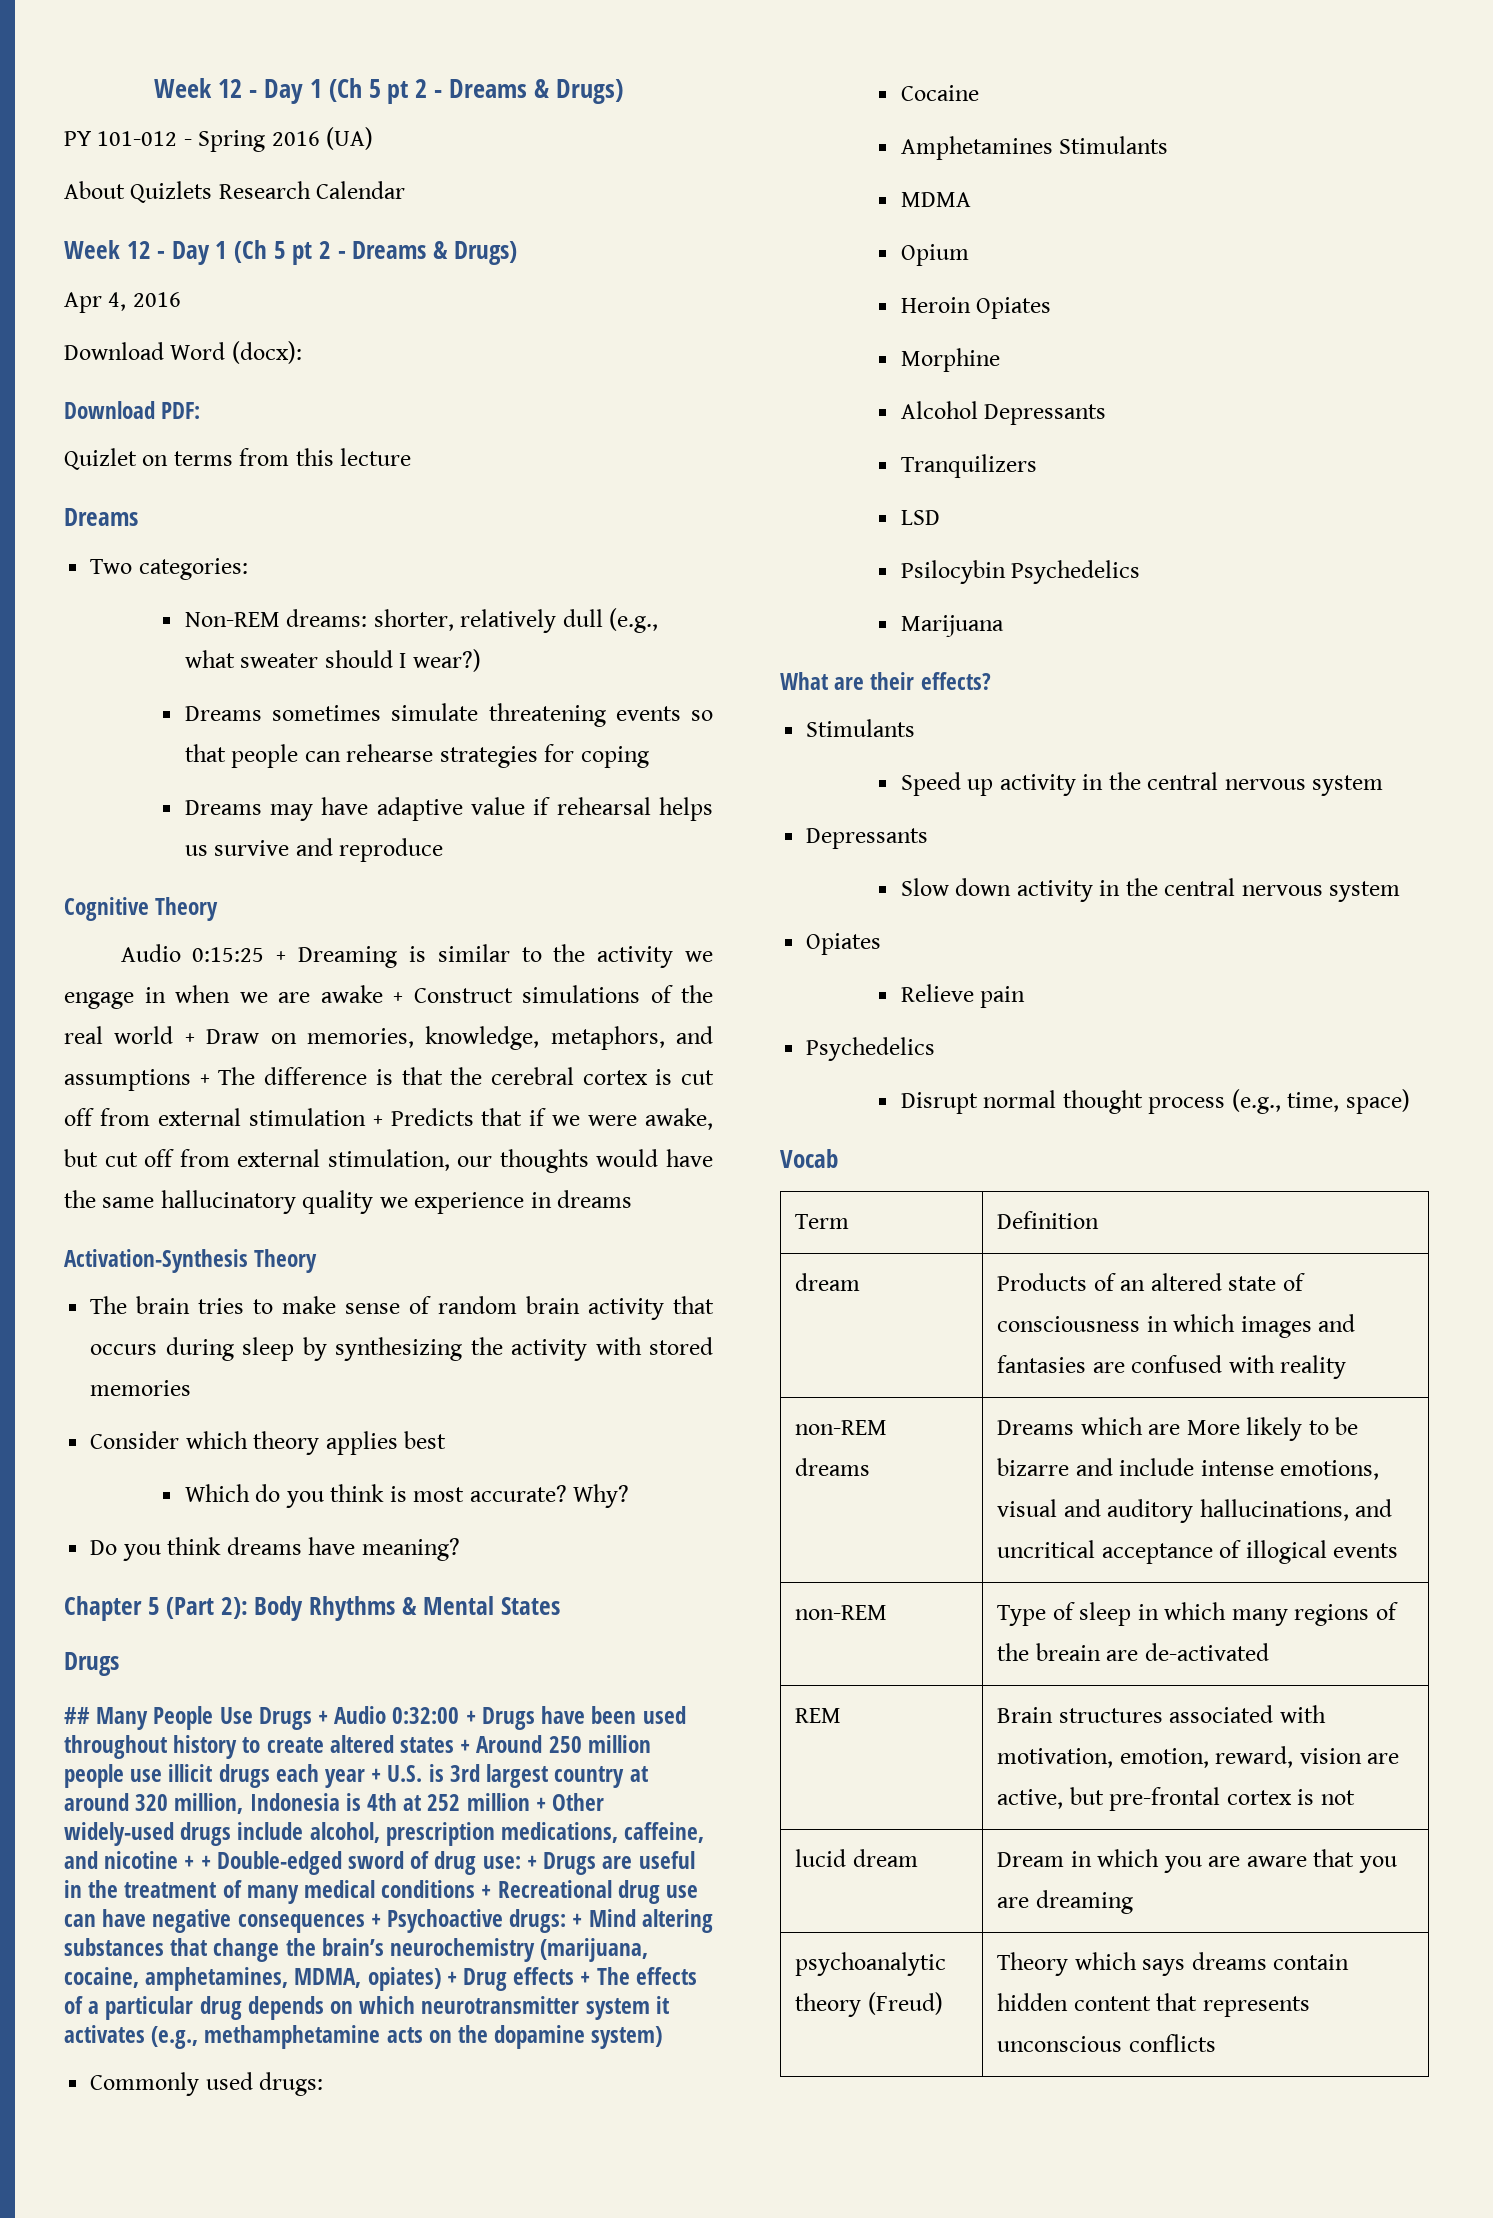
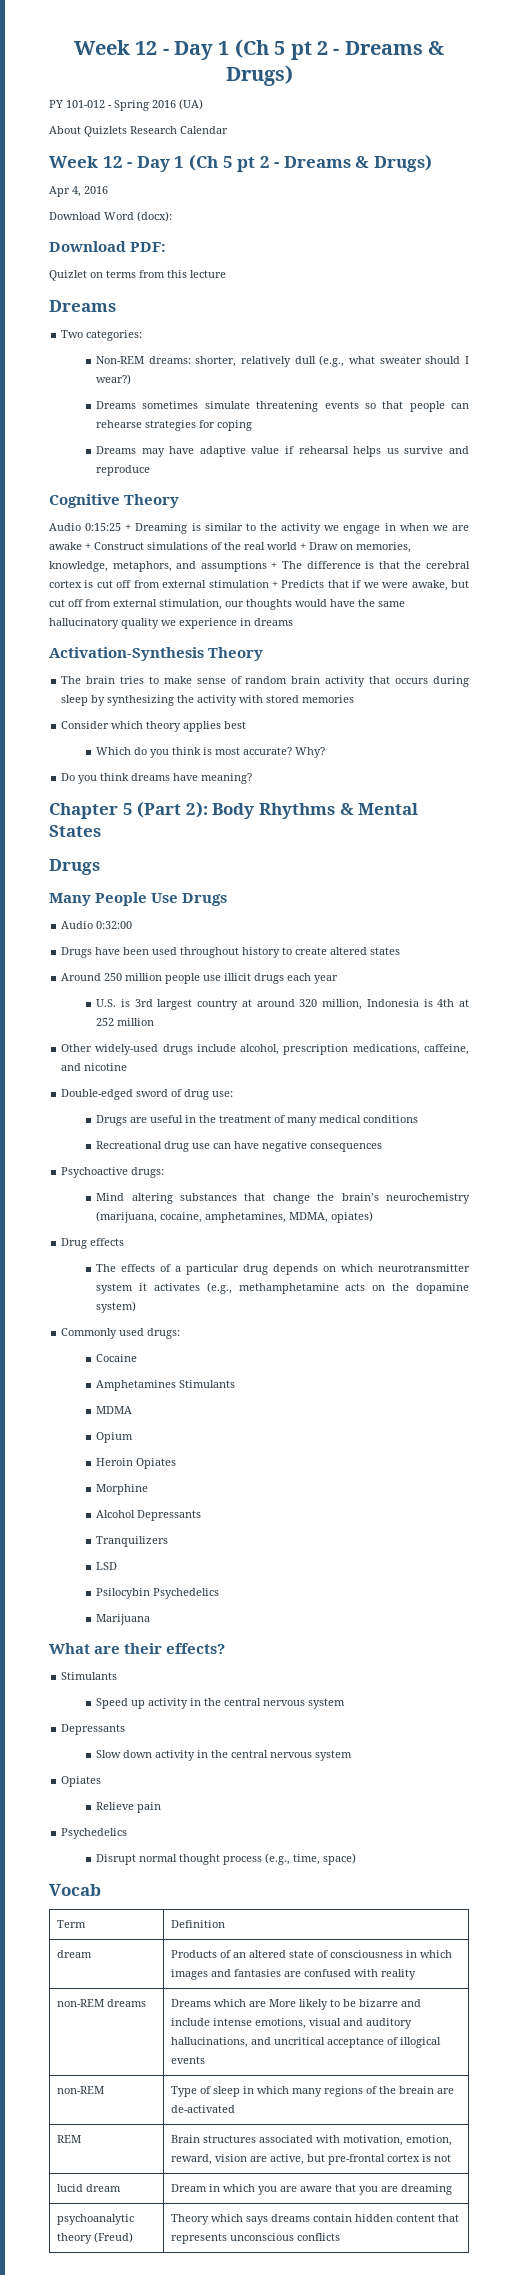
[64,1707,90,1724] ## -> (100, 867) none
[318,1710,329,1724] + -> (228, 899) //
[465,1710,476,1724] + -> (133, 925) //
[460,1739,471,1753] + -> (401, 951) //
[371,1768,382,1782] + -> (339, 979) //
[535,1797,546,1811] + -> (155, 1022) //
[184,1855,211,1869] + + -> (128, 1067) //
[526,1855,537,1869] + -> (234, 1094) //
[481,1884,492,1898] + -> (419, 1119) //
[370,1913,381,1927] + -> (383, 1147) //
[572,1913,583,1927] + -> (165, 1172) //
[446,1971,457,1985] + -> (374, 1217) //
[580,1971,591,1985] + -> (125, 1242) //

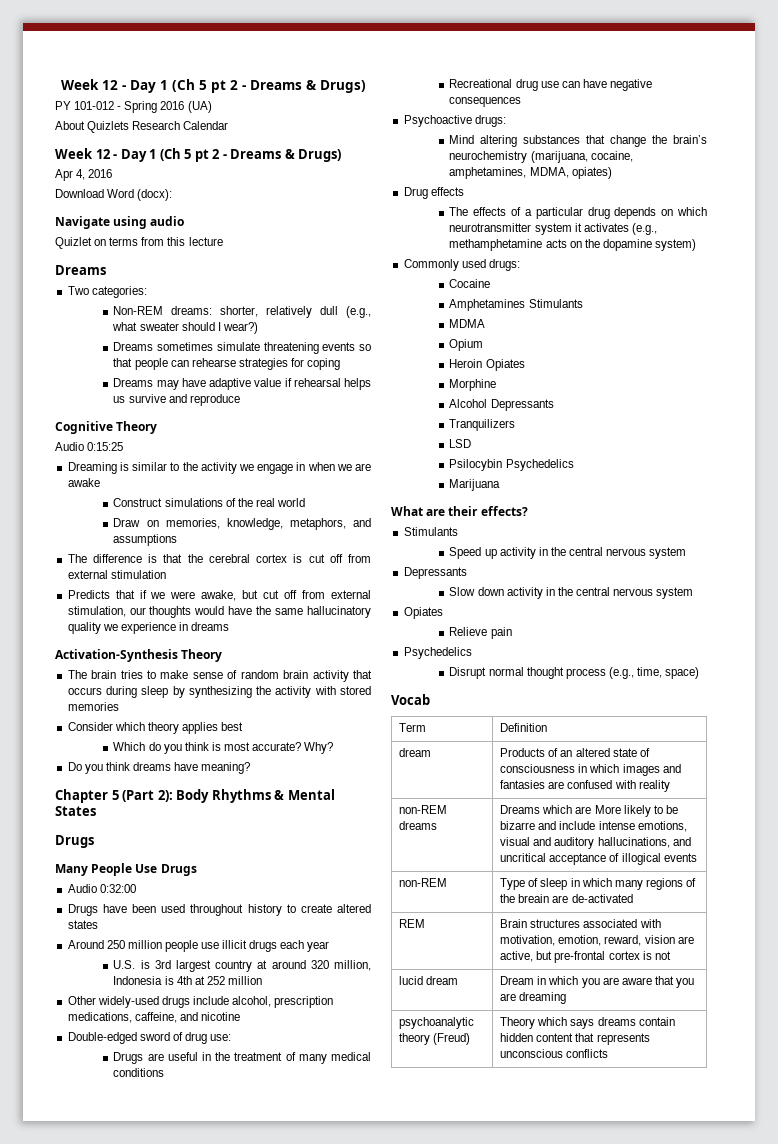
[49,241,167,252] Download PDF: -> [55,216,185,229] Navigate using audio
[125,524,132,531] + -> (124, 446) //
[85,543,91,550] + -> (100, 482) //
[300,543,306,550] + -> (305, 502) //
[271,562,278,569] + -> (178, 540) //
[272,581,278,588] + -> (166, 574) //

